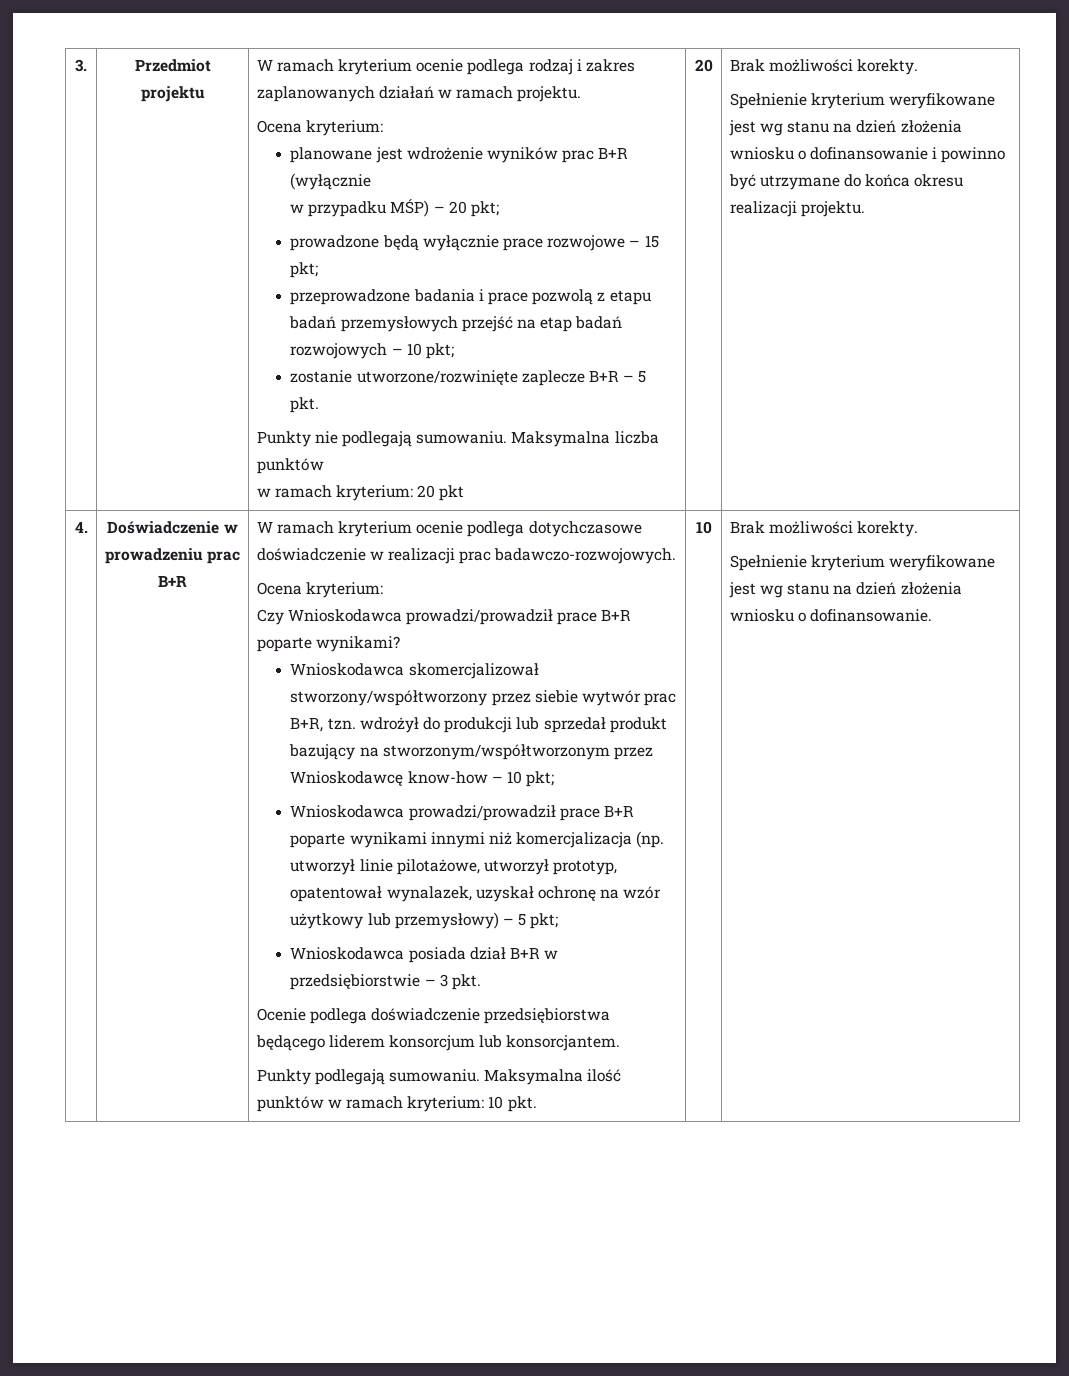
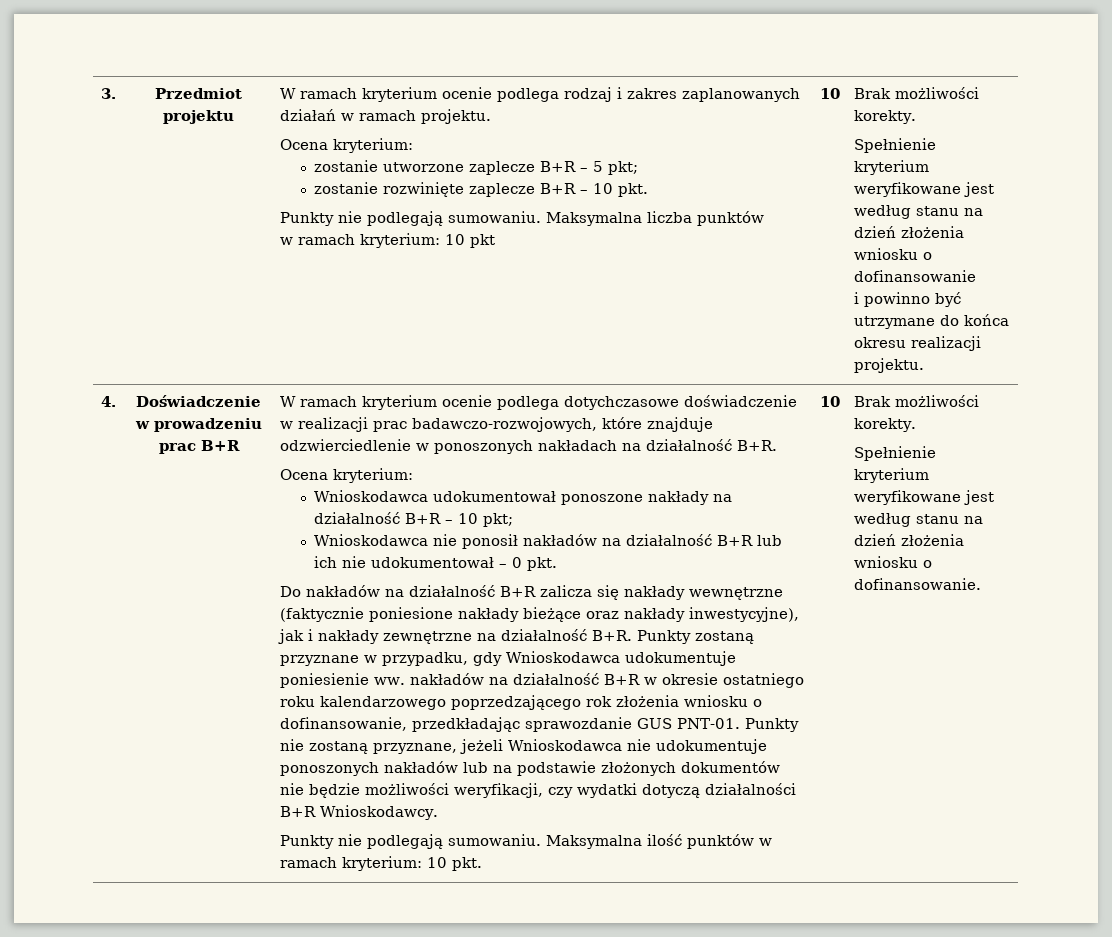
[290,147,629,163] [290,173,372,190] [290,199,499,217] [290,235,659,251] [290,262,319,278] [290,289,651,305] [289,316,623,332] [290,343,454,359] [290,370,518,385] // planowane jest wdrożenie wyników prac B+R (wyłącznie // w przypadku MŚP) – 20 pkt; // prowadzone będą wyłącznie prace rozwojowe – 15 pkt; // przeprowadzone badania i prace pozwolą z etapu badań przemysłowych przejść na etap badań rozwojowych – 10 pkt; // zostanie utworzone/rozwinięte -> [313,160,464,172] // zostanie utworzone
(647, 376) none -> [607,161,638,175] [313,182,613,197] pkt; // zostanie rozwinięte zaplecze B+R – 10
[417,485,436,498] 20 -> [445,234,466,245] 10
[694,59,713,72] [729,59,919,75] [729,93,996,109] [728,120,783,136] 20 | Brak możliwości korekty. // Spełnienie kryterium weryfikowane jest wg -> [819,88,840,99] [854,87,980,99] [854,110,917,124] [854,138,937,153] [854,160,930,175] [854,182,995,197] [854,205,912,219] 10 | Brak możliwości korekty. // Spełnienie kryterium weryfikowane jest według
(929, 153) none -> (977, 276) //
[494,548,677,564] [256,582,383,598] [256,609,632,625] [256,636,400,652] [290,663,539,679] [290,690,677,706] [290,717,667,733] [289,744,653,760] [290,771,555,787] [290,805,634,821] [290,831,665,848] [290,859,618,875] [290,886,662,902] [290,912,559,929] [290,947,559,963] [290,974,481,990] [256,1008,611,1024] [255,1035,621,1051] [256,1069,311,1085] badawczo-rozwojowych. // Ocena kryterium: // Czy Wnioskodawca prowadzi/prowadził prace B+R poparte wynikami? // Wnioskodawca skomercjalizował stworzony/współtworzony przez siebie wytwór prac B+R, tzn. wdrożył do produkcji lub sprzedał produkt bazujący na stworzonym/współtworzonym przez Wnioskodawcę know-how – 10 pkt; // Wnioskodawca prowadzi/prowadził prace B+R poparte wynikami innymi niż komercjalizacja (np. utworzył linie pilotażowe, utworzył prototyp, opatentował wynalazek, uzyskał ochronę na wzór użytkowy lub przemysłowy) – 5 pkt; // Wnioskodawca posiada dział B+R w przedsiębiorstwie – 3 pkt. // Ocenie podlega doświadczenie przedsiębiorstwa będącego liderem konsorcjum lub konsorcjantem. // Punkty -> [412,417,714,432] [280,439,778,454] [280,468,414,483] [313,490,732,505] [313,512,513,527] [313,534,782,549] [313,556,557,571] [280,585,784,600] [280,607,800,622] [278,629,755,644] [280,651,737,666] [280,673,805,688] [280,695,763,710] [280,717,800,732] [280,739,768,754] [280,761,781,776] [280,783,797,798] [280,805,439,820] [280,834,363,849] badawczo-rozwojowych, które znajduje odzwierciedlenie w ponoszonych nakładach na działalność B+R. // Ocena kryterium: // Wnioskodawca udokumentował ponoszone nakłady na działalność B+R – 10 pkt; // Wnioskodawca nie ponosił nakładów na działalność B+R lub ich nie udokumentował – 0 pkt. // Do nakładów na działalność B+R zalicza się nakłady wewnętrzne (faktycznie poniesione nakłady bieżące oraz nakłady inwestycyjne), jak i nakłady zewnętrzne na działalność B+R. Punkty zostaną przyznane w przypadku, gdy Wnioskodawca udokumentuje poniesienie ww. nakładów na działalność B+R w okresie ostatniego roku kalendarzowego poprzedzającego rok złożenia wniosku o dofinansowanie, przedkładając sprawozdanie GUS PNT-01. Punkty nie zostaną przyznane, jeżeli Wnioskodawca nie udokumentuje ponoszonych nakładów lub na podstawie złożonych dokumentów nie będzie możliwości weryfikacji, czy wydatki dotyczą działalności B+R Wnioskodawcy. // Punkty nie
[759,585,783,598] wg -> [854,513,912,527] według

